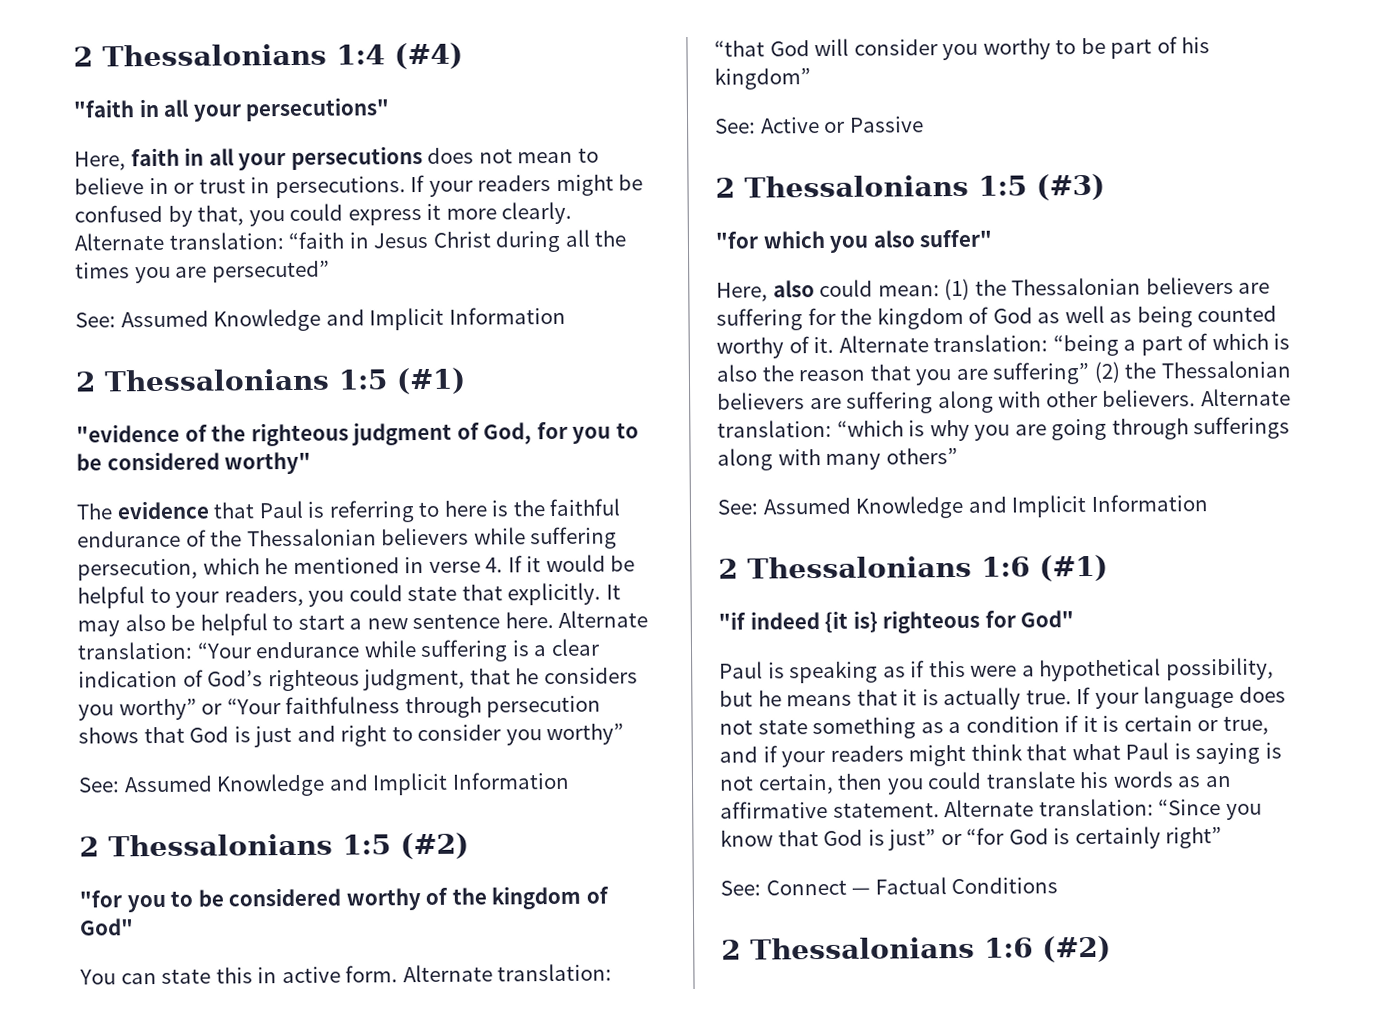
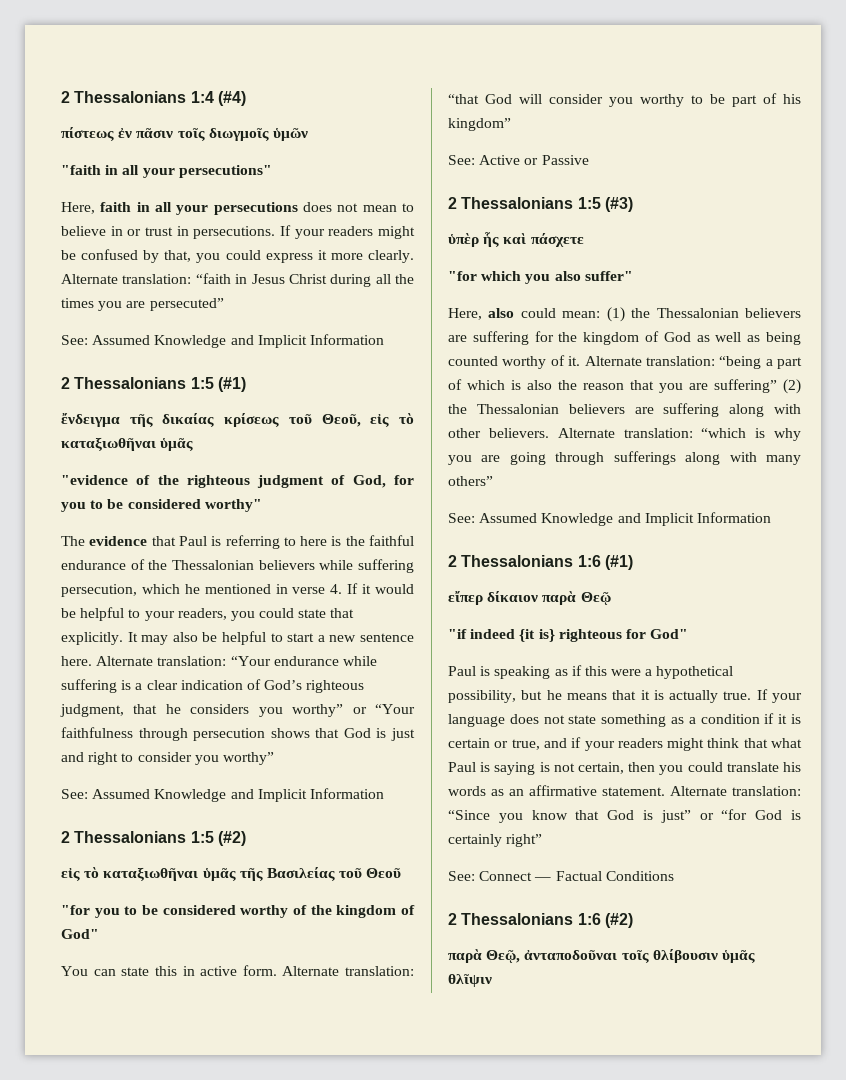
(463, 56) none -> [61,127,308,141] // πίστεως ἐν πᾶσιν τοῖς διωγμοῖς ὑμῶν
(466, 381) none -> [61,413,414,427] [61,437,194,451] // ἔνδειγμα τῆς δικαίας κρίσεως τοῦ Θεοῦ, εἰς τὸ καταξιωθῆναι ὑμᾶς
(469, 846) none -> [61,867,402,881] // εἰς τὸ καταξιωθῆναι ὑμᾶς τῆς Βασιλείας τοῦ Θεοῦ
(1105, 187) none -> [448,232,584,247] // ὑπὲρ ἧς καὶ πάσχετε
(1108, 568) none -> [448,591,611,605] // εἴπερ δίκαιον παρὰ Θεῷ
(1111, 949) none -> [448,949,755,963] [448,974,492,987] // παρὰ Θεῷ, ἀνταποδοῦναι τοῖς θλίβουσιν ὑμᾶς θλῖψιν

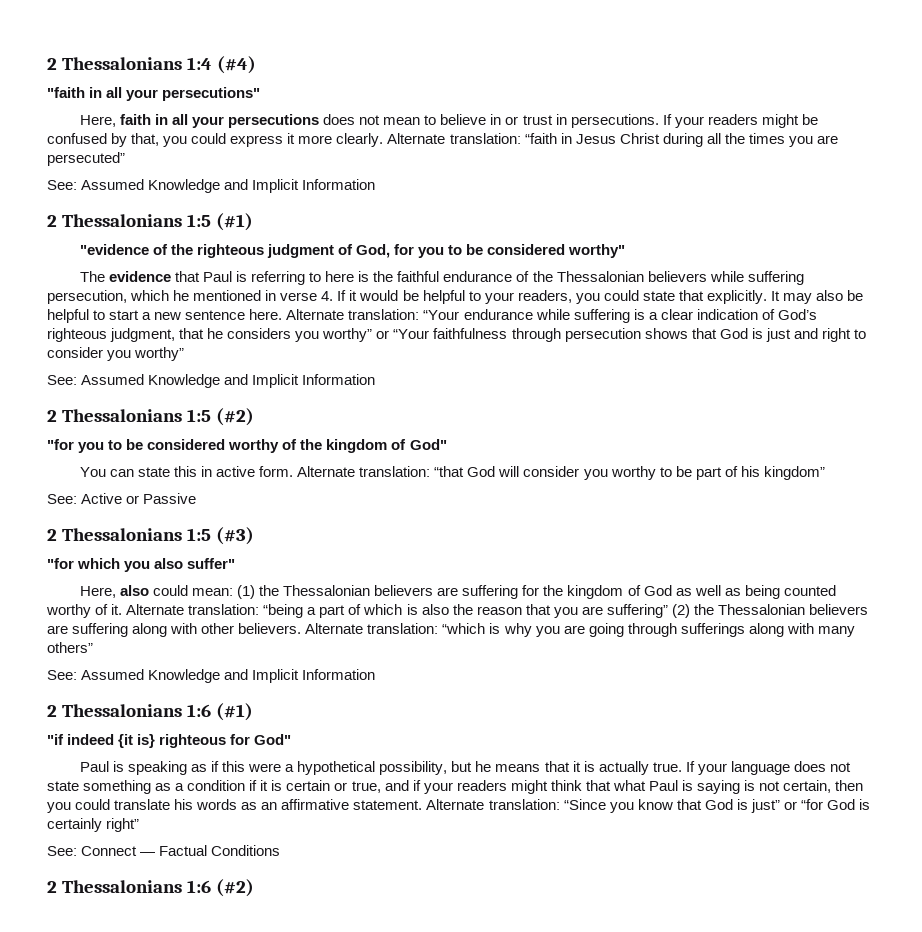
[61,127,308,141] // πίστεως ἐν πᾶσιν τοῖς διωγμοῖς ὑμῶν -> (257, 65) none
[61,413,414,427] [61,437,194,451] // ἔνδειγμα τῆς δικαίας κρίσεως τοῦ Θεοῦ, εἰς τὸ καταξιωθῆναι ὑμᾶς -> (254, 222) none
[61,867,402,881] // εἰς τὸ καταξιωθῆναι ὑμᾶς τῆς Βασιλείας τοῦ Θεοῦ -> (255, 417) none
[448,232,584,247] // ὑπὲρ ἧς καὶ πάσχετε -> (255, 536) none
[448,591,611,605] // εἴπερ δίκαιον παρὰ Θεῷ -> (254, 712) none
[448,949,755,963] [448,974,492,987] // παρὰ Θεῷ, ἀνταποδοῦναι τοῖς θλίβουσιν ὑμᾶς θλῖψιν -> (255, 888) none

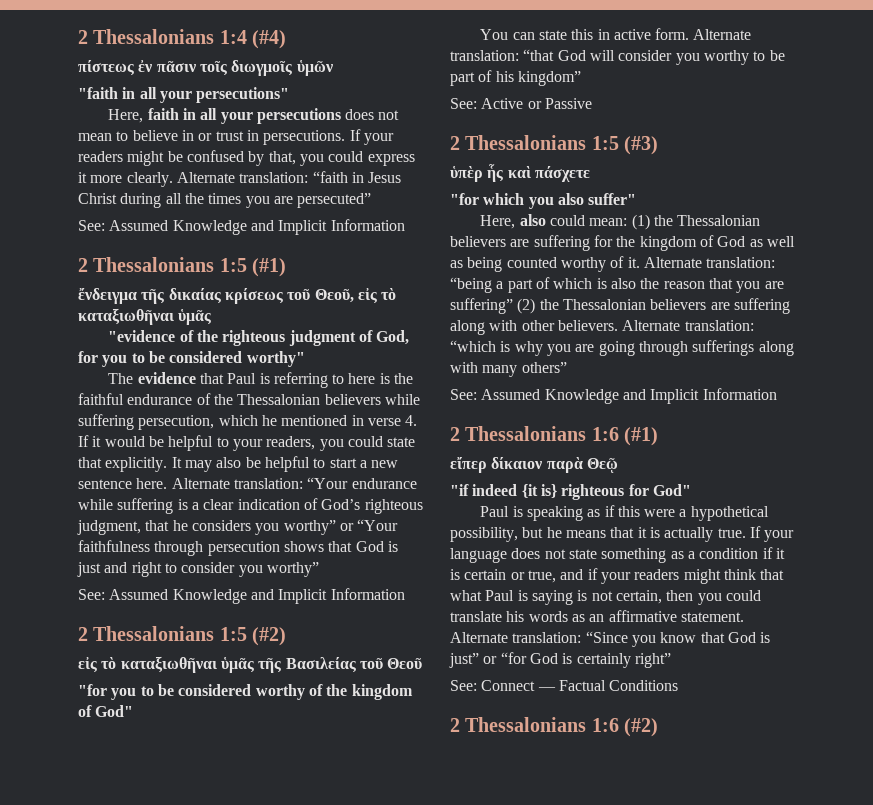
(257, 65) none -> [78,60,333,76] // πίστεως ἐν πᾶσιν τοῖς διωγμοῖς ὑμῶν
(254, 222) none -> [78,288,397,304] [78,308,212,325] // ἔνδειγμα τῆς δικαίας κρίσεως τοῦ Θεοῦ, εἰς τὸ καταξιωθῆναι ὑμᾶς
(255, 417) none -> [78,656,423,673] // εἰς τὸ καταξιωθῆναι ὑμᾶς τῆς Βασιλείας τοῦ Θεοῦ
(255, 536) none -> [450,164,590,182] // ὑπὲρ ἧς καὶ πάσχετε
(254, 712) none -> [450,457,618,473] // εἴπερ δίκαιον παρὰ Θεῷ

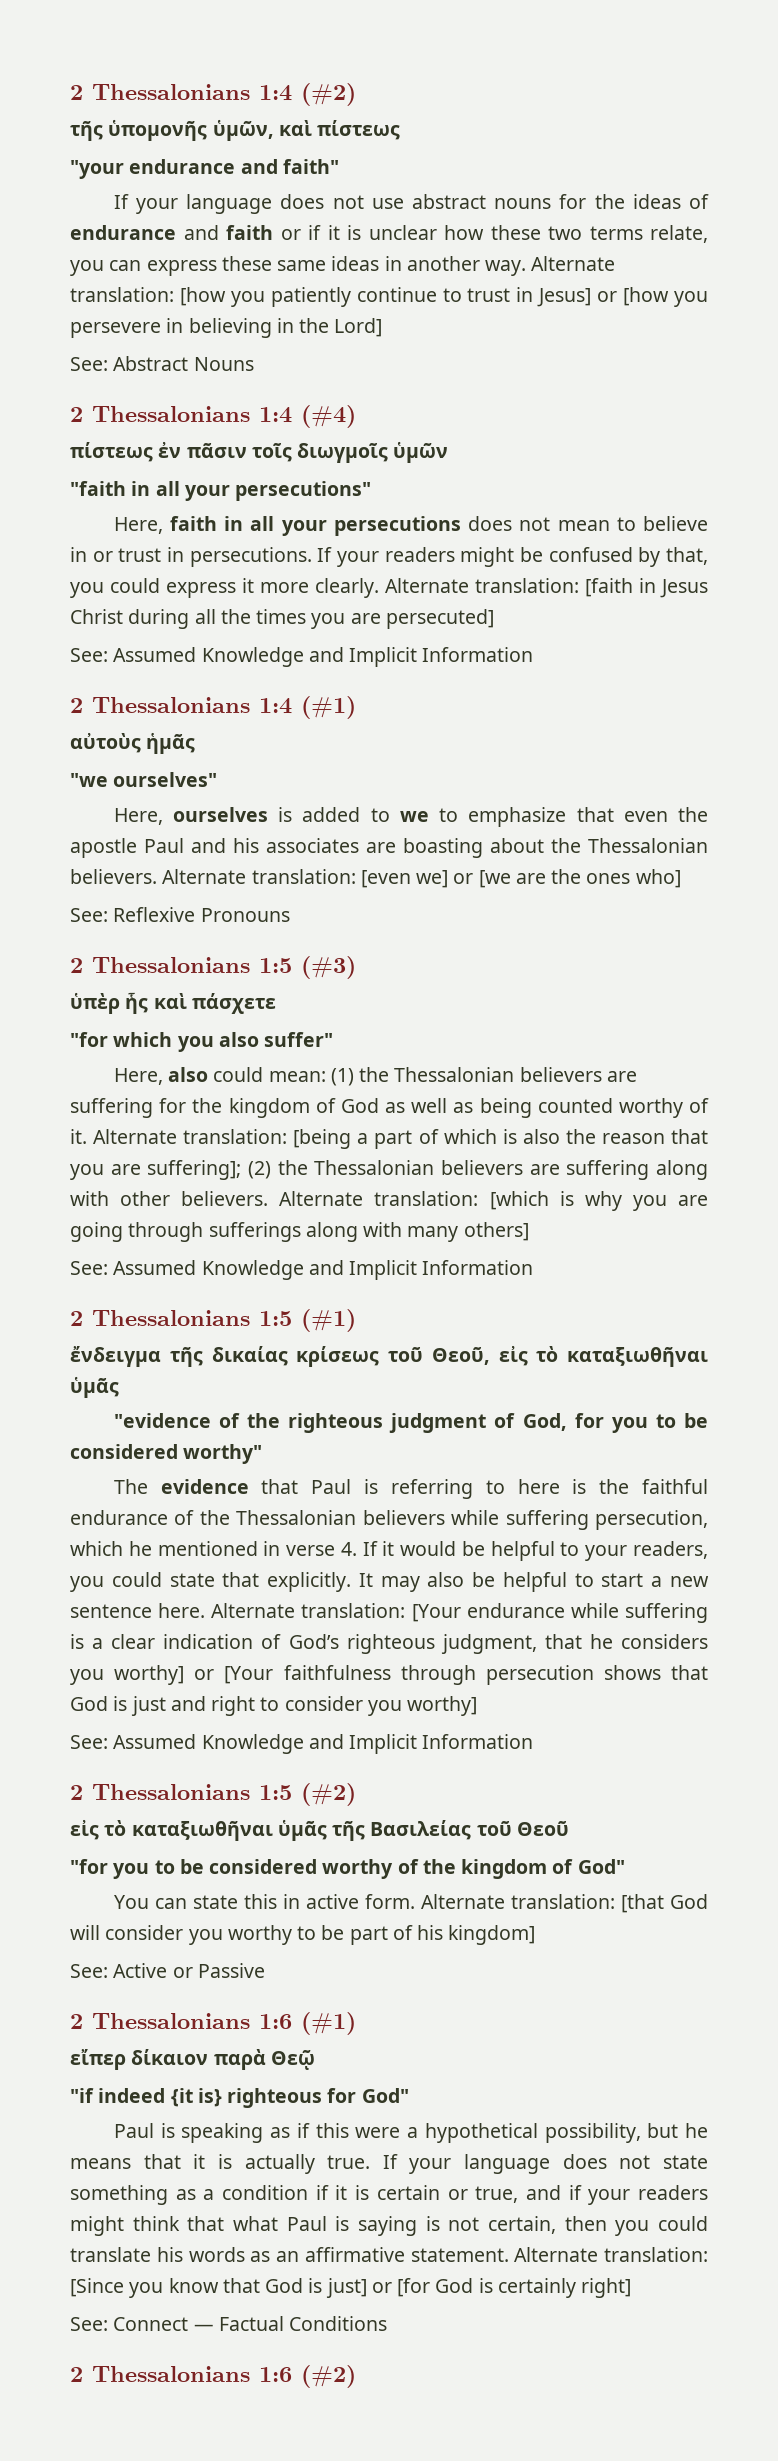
[78,29,247,44] 2 Thessalonians 1:4 -> [70,83,356,106] [70,119,401,141] [70,159,339,179] [113,194,710,214] [70,225,708,243] [70,256,616,276] [70,287,709,307] [70,318,383,338] [70,356,254,371] [70,406,292,423] 2 Thessalonians 1:4 (#2) // τῆς ὑπομονῆς ὑμῶν, καὶ πίστεως // "your endurance and faith" // If your language does not use abstract nouns for the ideas of endurance and faith or if it is unclear how these two terms relate, you can express these same ideas in another way. Alternate translation: [how you patiently continue to trust in Jesus] or [how you persevere in believing in the Lord] // See: Abstract Nouns // 2 Thessalonians 1:4
[312,171,348,183] “faith -> [585,578,633,597] [faith
[297,193,372,208] persecuted” -> [385,609,494,629] [70,647,534,667] [70,696,356,719] [70,732,196,754] [70,772,218,787] [113,807,708,827] [70,838,708,858] [70,869,681,888] [70,907,290,922] [70,956,356,979] [70,992,276,1014] [70,1032,334,1052] [113,1067,637,1086] [70,1098,709,1118] [70,1129,708,1149] [70,1160,708,1180] [70,1191,708,1211] [70,1222,529,1242] persecuted] // See: Assumed Knowledge and Implicit Information // 2 Thessalonians 1:4 (#1) // αὐτοὺς ἡμᾶς // "we ourselves" // Here, ourselves is added to we to emphasize that even the apostle Paul and his associates are boasting about the Thessalonian believers. Alternate translation: [even we] or [we are the ones who] // See: Reflexive Pronouns // 2 Thessalonians 1:5 (#3) // ὑπὲρ ἧς καὶ πάσχετε // "for which you also suffer" // Here, also could mean: (1) the Thessalonian believers are suffering for the kingdom of God as well as being counted worthy of it. Alternate translation: [being a part of which is also the reason that you are suffering]; (2) the Thessalonian believers are suffering along with other believers. Alternate translation: [which is why you are going through sufferings along with many others]
[307,477,349,489] “Your -> [411,1604,461,1622] [Your
[283,519,399,535] worthy” or “Your -> [114,1665,274,1685] worthy] or [Your
[266,562,319,577] worthy” -> [407,1696,478,1716] worthy]
[523,49,555,61] “that -> [620,1894,664,1913] [that
[517,71,581,86] kingdom” -> [448,1925,536,1945] kingdom]
[450,135,659,155] [450,164,590,182] [450,193,637,209] [480,214,761,230] [450,235,795,251] [450,256,776,272] [450,277,784,293] [450,298,790,314] [450,320,754,335] [450,340,794,356] [450,362,567,377] [450,388,777,404] // 2 Thessalonians 1:5 (#3) // ὑπὲρ ἧς καὶ πάσχετε // "for which you also suffer" // Here, also could mean: (1) the Thessalonian believers are suffering for the kingdom of God as well as being counted worthy of it. Alternate translation: “being a part of which is also the reason that you are suffering” (2) the Thessalonian believers are suffering along with other believers. Alternate translation: “which is why you are going through sufferings along with many others” // See: Assumed Knowledge and Implicit Information -> (265, 1970) none
[585,631,628,643] “Since -> [70,2278,124,2297] [Since
[449,652,527,668] just” or “for -> [325,2278,431,2298] just] or [for
[634,653,671,668] right” -> [581,2278,632,2298] right]

